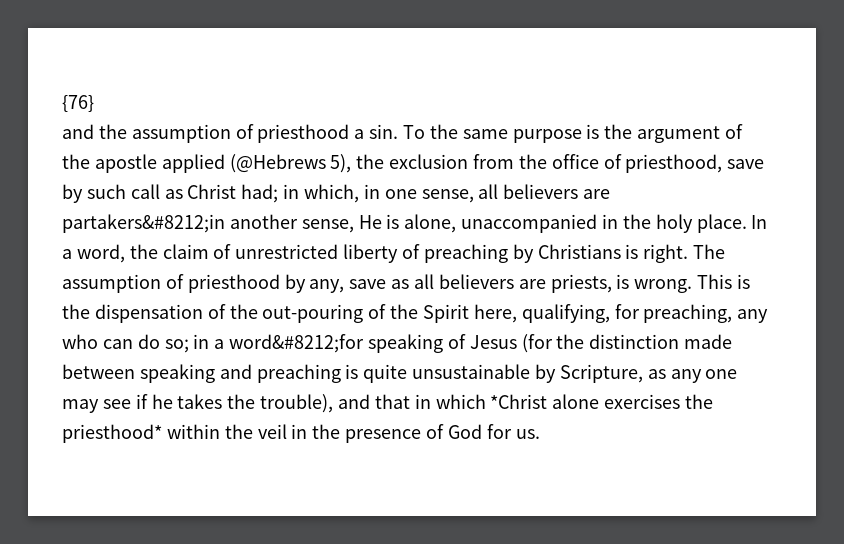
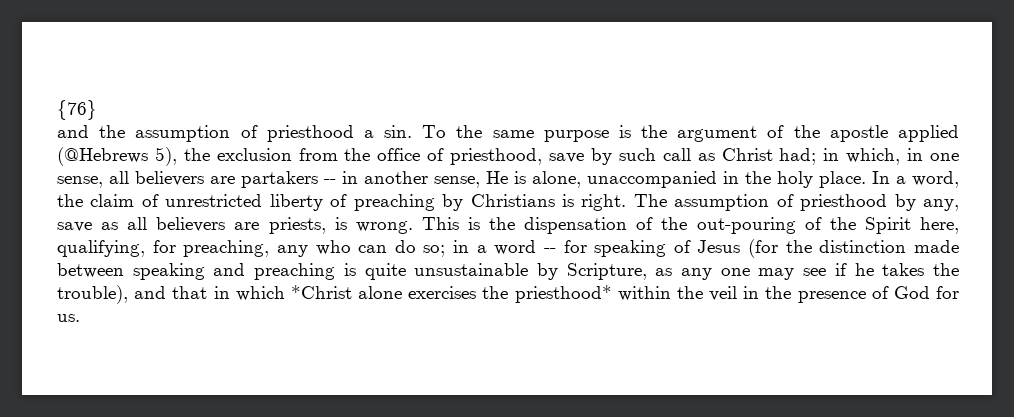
[62,214,225,233] partakers&#8212;in -> [241,171,358,188] partakers -- in
[229,334,365,353] word&#8212;for -> [494,240,587,255] word -- for

